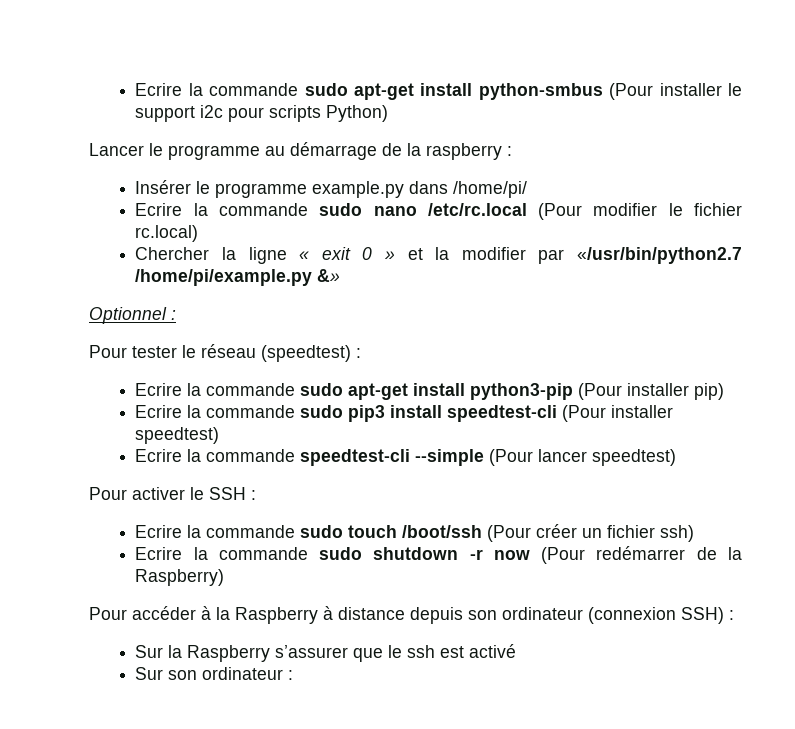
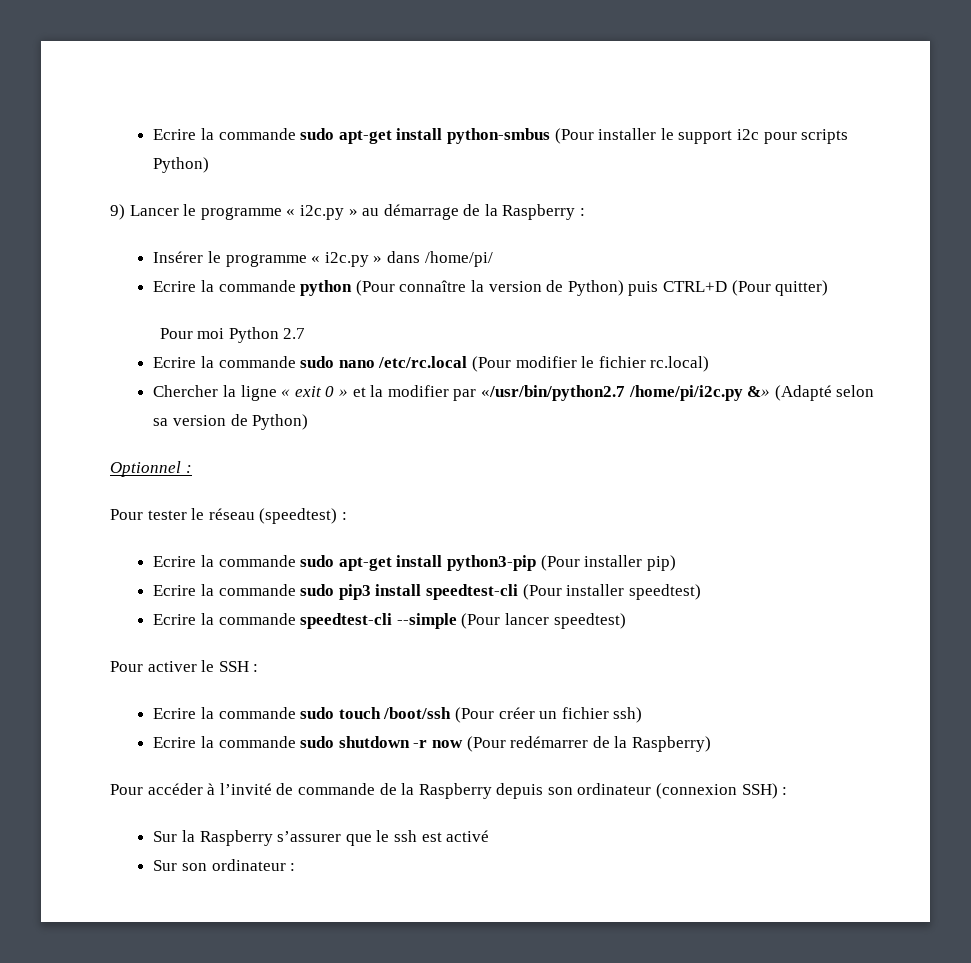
(389, 113) none -> [110,204,125,220] 9)
(260, 152) none -> [286,205,358,220] « i2c.py »
[426,143,502,160] raspberry -> [502,204,576,220] Raspberry
[312,181,405,198] example.py -> [311,252,383,267] « i2c.py »
(528, 189) none -> [153,280,829,296] [159,327,306,343] // Ecrire la commande python (Pour connaître la version de Python) puis CTRL+D (Pour quitter) // Pour moi Python 2.7
[135,269,313,286] /home/pi/example.py -> [628,385,743,401] /home/pi/i2c.py
(341, 275) none -> [774,385,875,401] [153,414,309,430] (Adapté selon sa version de Python)
[216,606,405,624] la Raspberry à distance -> [219,783,492,799] l’invité de commande de la Raspberry

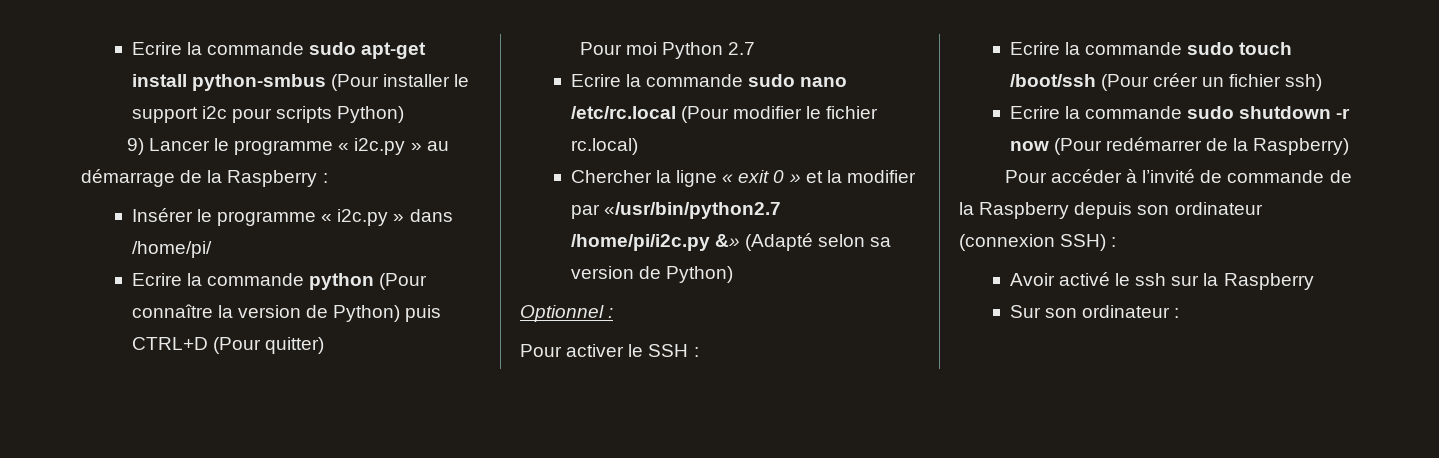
[110,508,347,524] [153,555,676,571] [153,584,701,600] [153,613,626,629] // Pour tester le réseau (speedtest) : // Ecrire la commande sudo apt-get install python3-pip (Pour installer pip) // Ecrire la commande sudo pip3 install speedtest-cli (Pour installer speedtest) // Ecrire la commande speedtest-cli --simple (Pour lancer speedtest) -> (614, 313) none
[153,830,490,846] Sur la Raspberry s’assurer que le ssh est activé -> [1009,272,1314,290] Avoir activé le ssh sur la Raspberry

